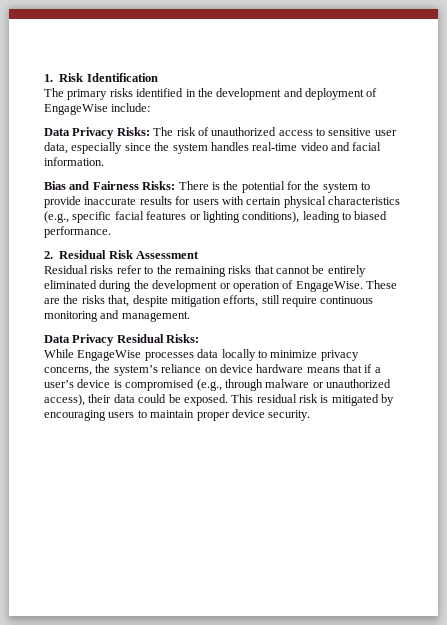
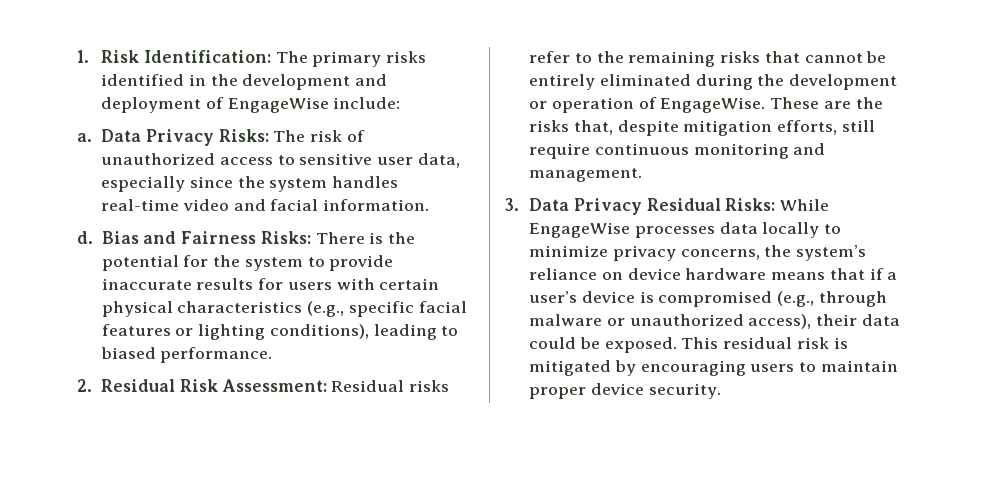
[86,73,158,82] Identification // -> [143,50,271,63] Identification:
(151, 107) none -> [77,133,92,142] a.
(104, 161) none -> [77,231,93,244] d.
[136,251,199,259] Assessment // -> [221,379,327,392] Assessment:
(190, 316) none -> [505,198,519,211] 3.
(200, 338) // -> (776, 204) none

